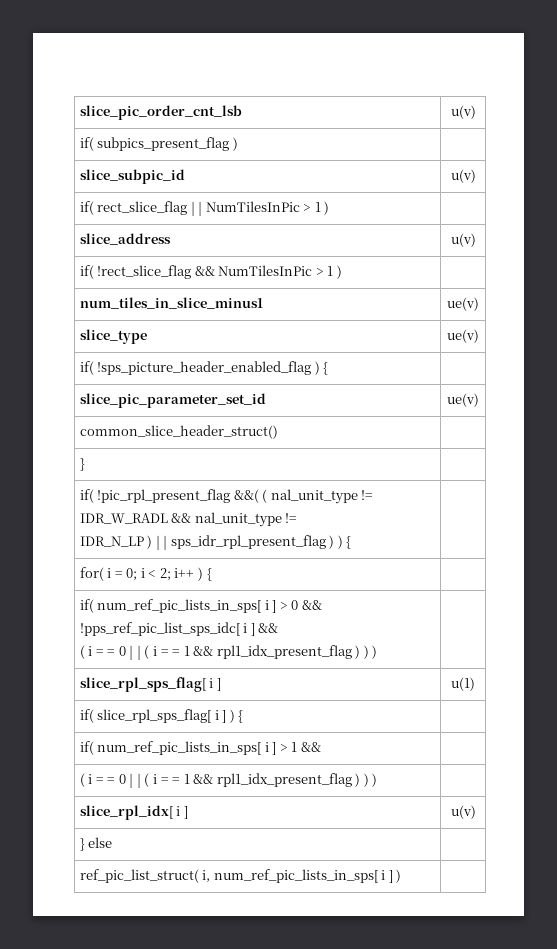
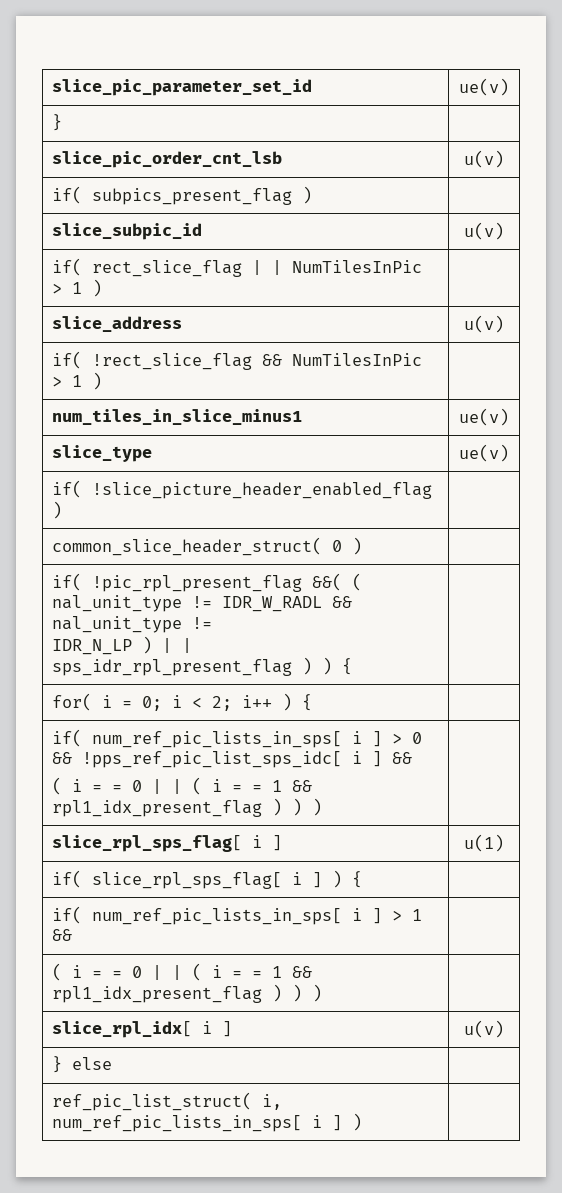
(79, 112) none -> [51,79,312,96] [459,78,509,96] [51,114,62,131] slice_pic_parameter_set_id | ue(v) // } | //
[97,361,329,375] [79,393,266,408] [447,393,479,407] [79,425,278,439] [79,458,85,471] !sps_picture_header_enabled_flag ) { | // slice_pic_parameter_set_id | ue(v) // common_slice_header_struct() | // } -> [91,482,432,499] [51,501,62,519] [51,537,362,556] !slice_picture_header_enabled_flag ) | // common_slice_header_struct( 0 )

